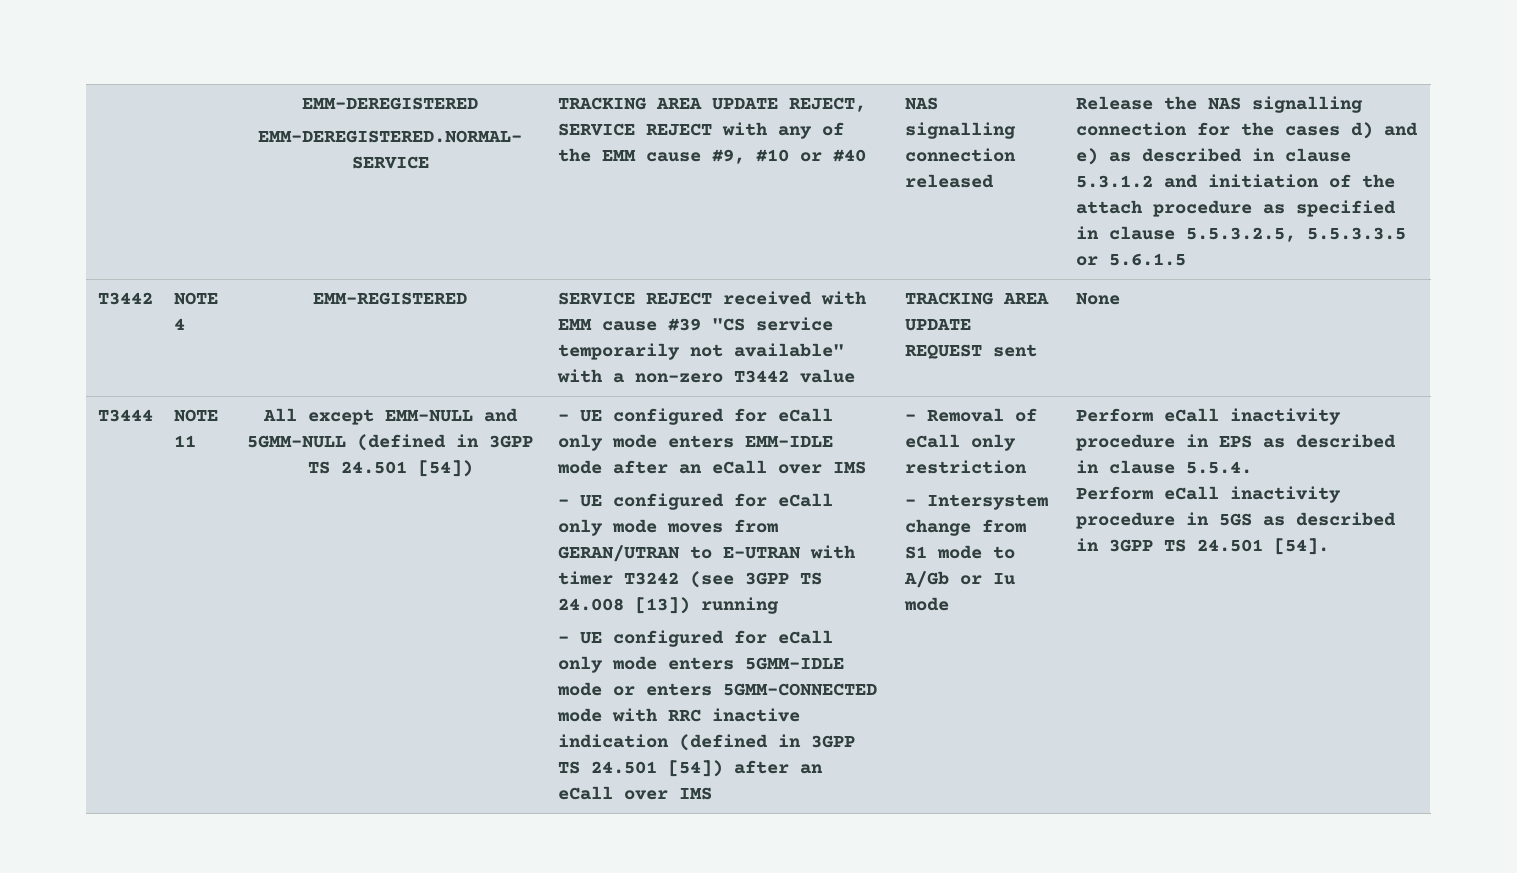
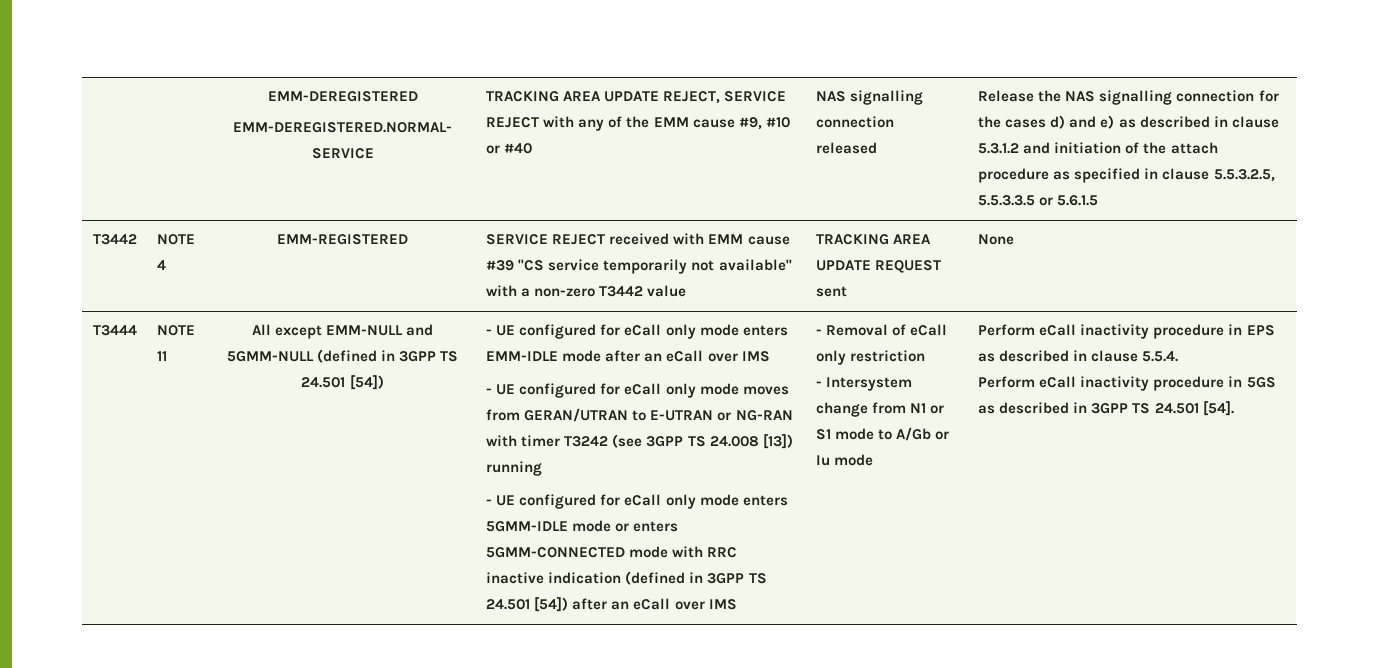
(801, 553) none -> [717,410,793,421] or NG-RAN
(1026, 526) none -> [910,403,945,414] N1 or

